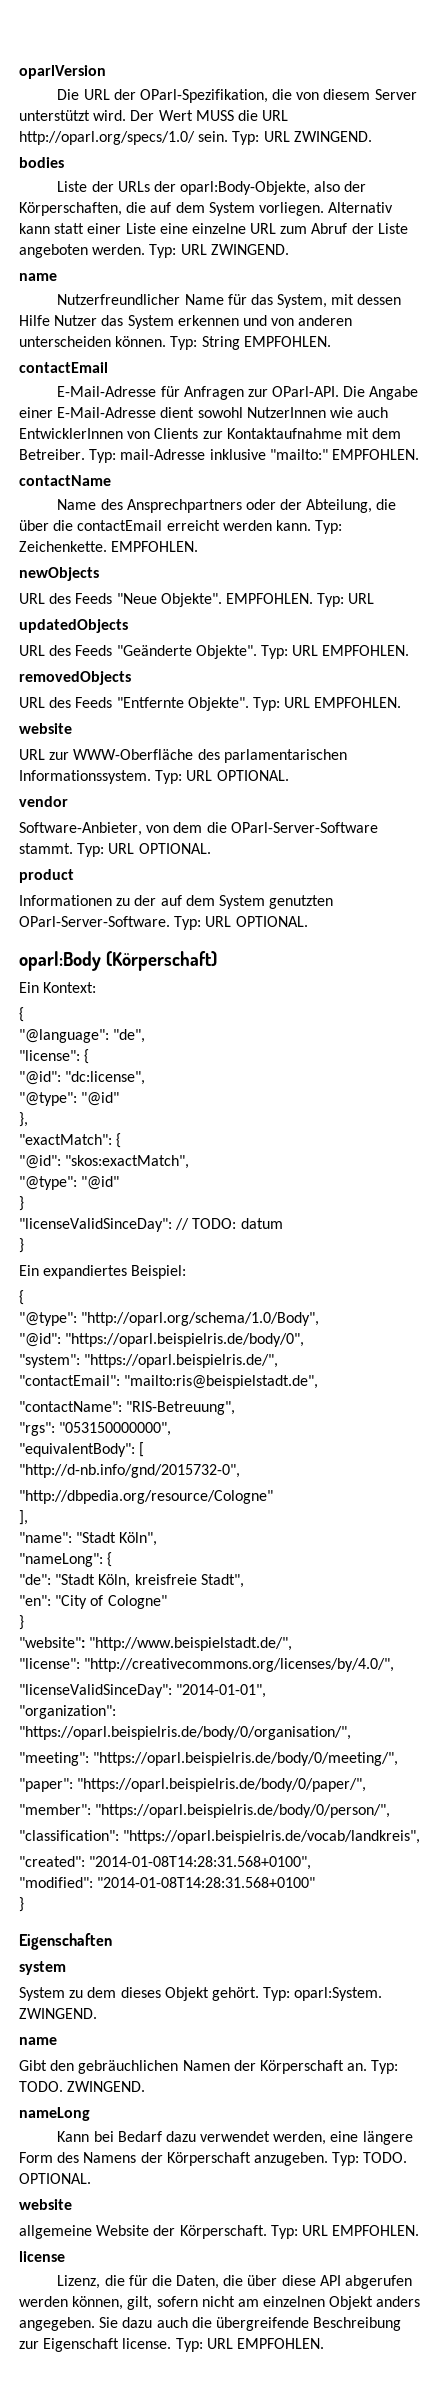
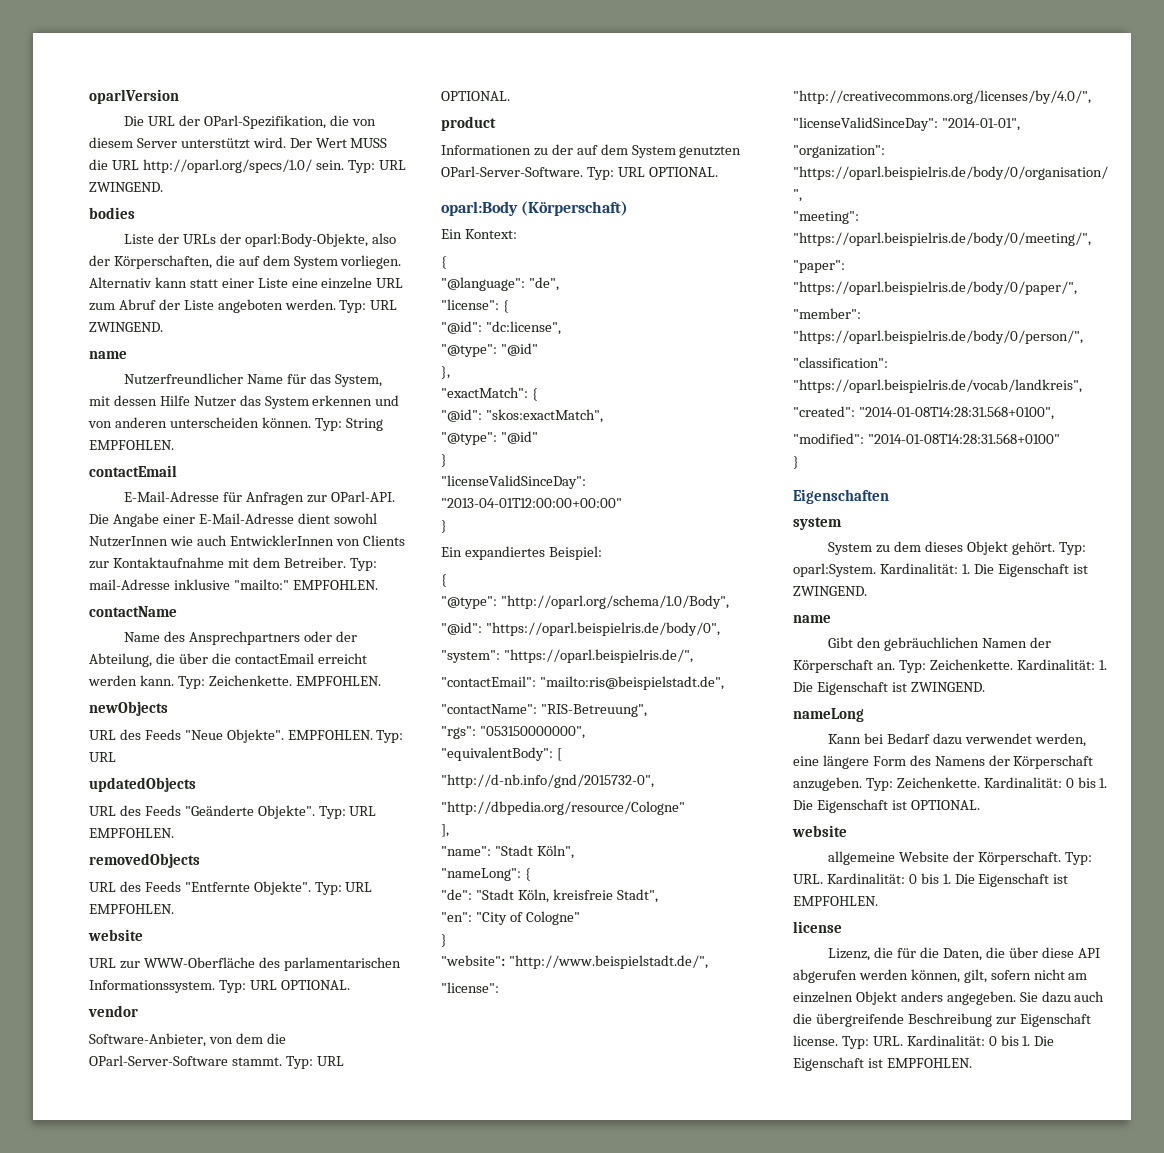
[175,1218,283,1230] // TODO: datum -> [441,498,622,508] "2013-04-01T12:00:00+00:00"
(383, 1994) none -> [879,563,1088,577] Kardinalität: 1. Die Eigenschaft ist
[19,2081,63,2092] TODO. -> [929,659,1107,670] [793,681,907,695] Zeichenkette. Kardinalität: 1. Die Eigenschaft ist
[363,2152,408,2163] TODO. -> [896,777,1108,788] [793,799,907,813] Zeichenkette. Kardinalität: 0 bis 1. Die Eigenschaft ist
[301,2225,328,2236] URL -> [793,873,1069,887] URL. Kardinalität: 0 bis 1. Die Eigenschaft ist
[206,2338,233,2349] URL -> [872,1035,1055,1046] [793,1057,883,1071] URL. Kardinalität: 0 bis 1. Die Eigenschaft ist

